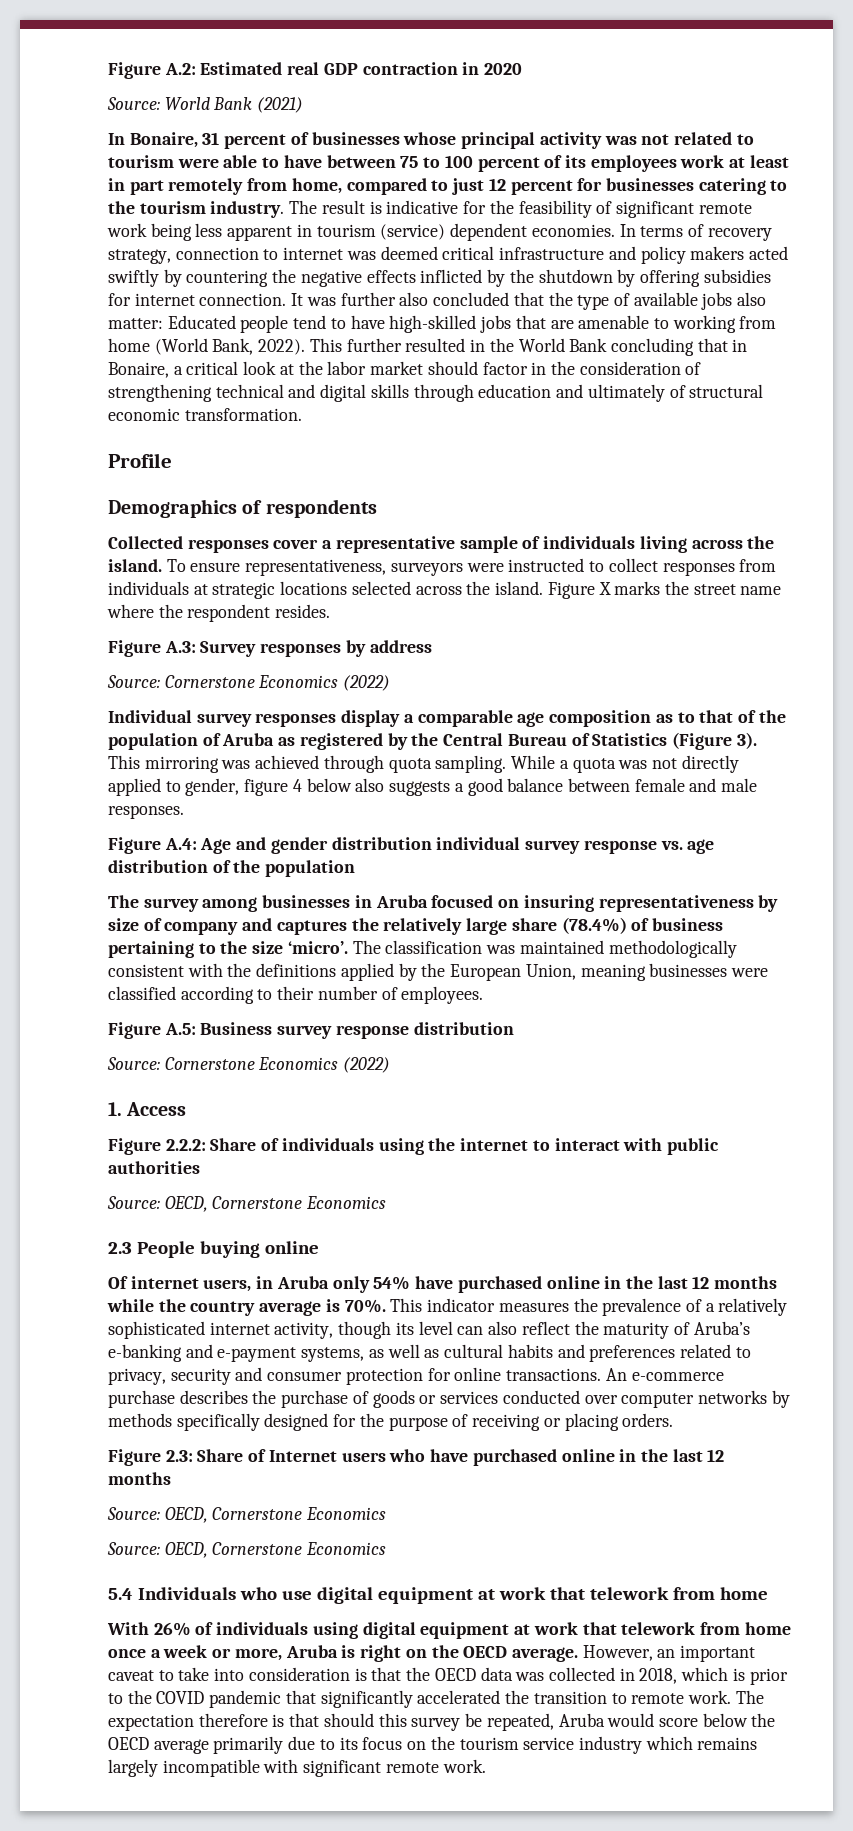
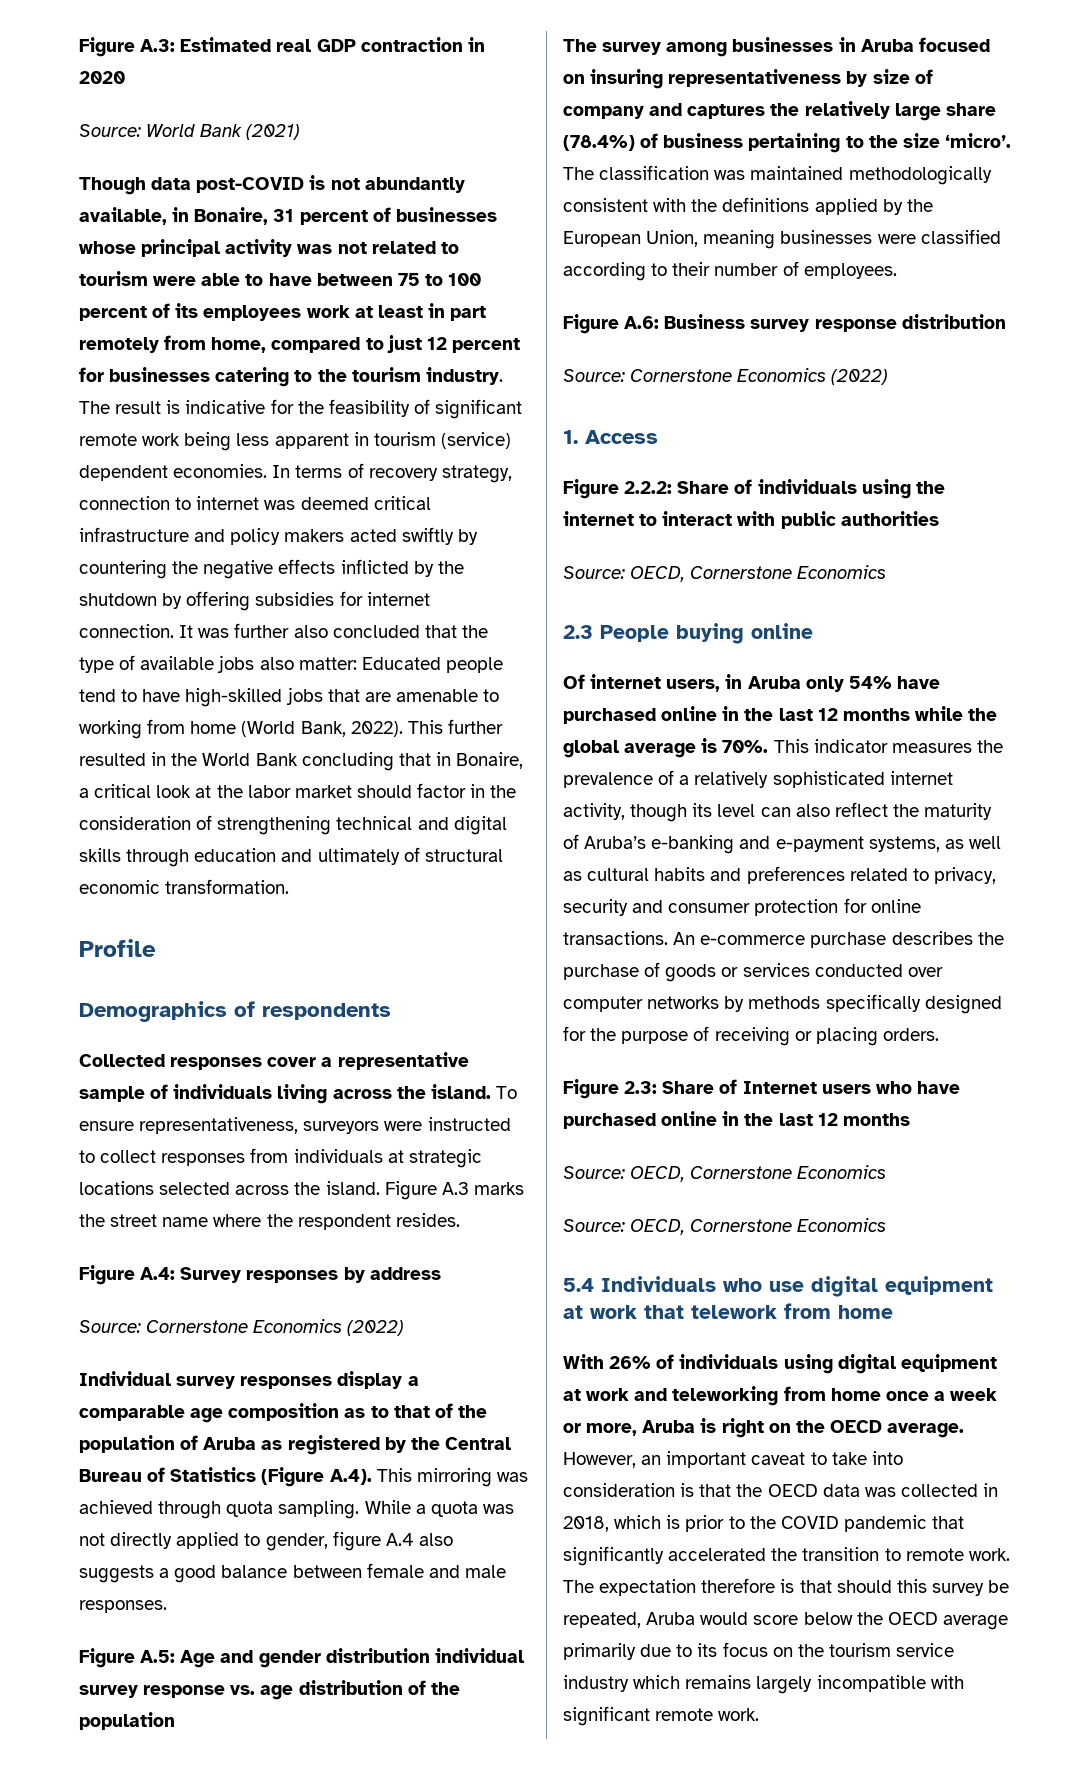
[108,62,196,79] Figure A.2: -> [79,37,176,57] Figure A.3:
[108,133,125,145] In -> [79,175,465,195] [79,207,190,225] Though data post-COVID is not abundantly available, in
[598,582,611,595] X -> [441,1182,469,1195] A.3
[164,641,196,653] A.3: -> [140,1267,176,1280] A.4:
[736,732,757,749] 3). -> [329,1469,372,1485] A.4).
[292,778,352,792] 4 below -> [385,1533,414,1546] A.4
[164,838,197,850] A.4: -> [140,1650,176,1663] A.5:
[164,1023,196,1035] A.5: -> [624,316,660,329] A.6:
[190,1301,256,1316] country -> [563,740,619,758] global
[582,1622,696,1635] that telework -> [634,1386,779,1406] and teleworking

